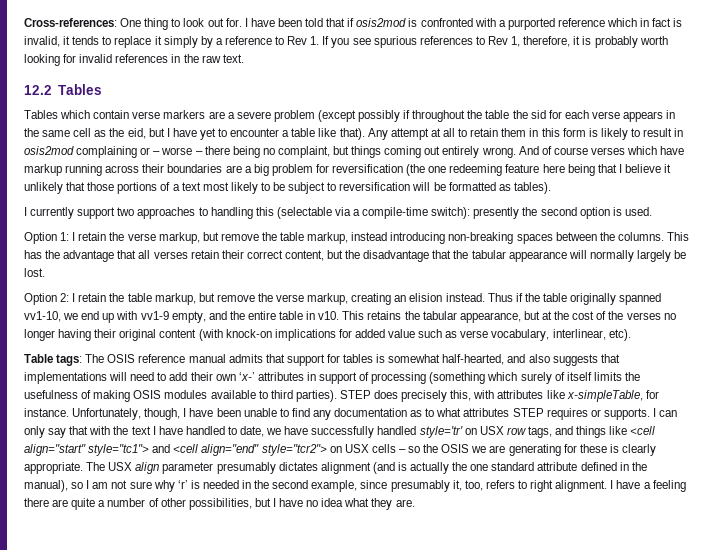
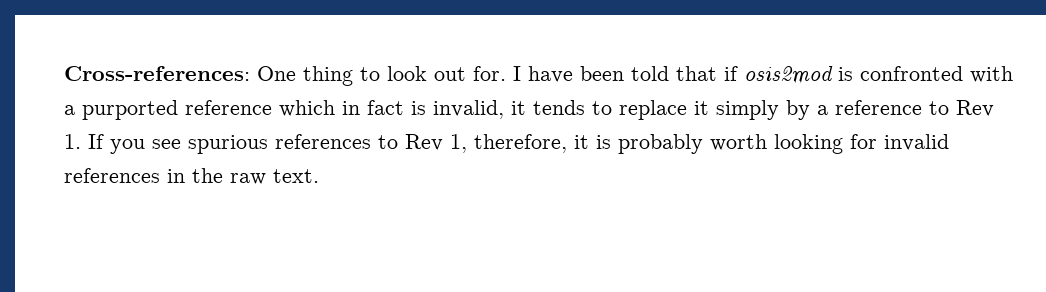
[24,84,102,95] [24,110,676,122] [24,128,684,140] [24,146,685,158] [24,164,672,176] [24,182,551,194] [24,207,652,219] [24,232,689,244] [24,250,687,262] [24,268,45,277] [24,293,662,305] [24,311,676,323] [24,329,631,341] [24,354,620,366] [24,372,640,384] [24,390,659,402] [24,408,678,420] [24,426,656,438] [24,444,656,456] [24,462,647,474] [24,480,686,492] [24,498,415,510] // 12.2 Tables // Tables which contain verse markers are a severe problem (except possibly if throughout the table the sid for each verse appears in the same cell as the eid, but I have yet to encounter a table like that). Any attempt at all to retain them in this form is likely to result in osis2mod complaining or – worse – there being no complaint, but things coming out entirely wrong. And of course verses which have markup running across their boundaries are a big problem for reversification (the one redeeming feature here being that I believe it unlikely that those portions of a text most likely to be subject to reversification will be formatted as tables). // I currently support two approaches to handling this (selectable via a compile-time switch): presently the second option is used. // Option 1: I retain the verse markup, but remove the table markup, instead introducing non-breaking spaces between the columns. This has the advantage that all verses retain their correct content, but the disadvantage that the tabular appearance will normally largely be lost. // Option 2: I retain the table markup, but remove the verse markup, creating an elision instead. Thus if the table originally spanned vv1-10, we end up with vv1-9 empty, and the entire table in v10. This retains the tabular appearance, but at the cost of the verses no longer having their original content (with knock-on implications for added value such as verse vocabulary, interlinear, etc). // Table tags: The OSIS reference manual admits that support for tables is somewhat half-hearted, and also suggests that implementations will need to add their own ‘x-’ attributes in support of processing (something which surely of itself limits the usefulness of making OSIS modules available to third parties). STEP does precisely this, with attributes like x-simpleTable, for instance. Unfortunately, though, I have been unable to find any documentation as to what attributes STEP requires or supports. I can only say that with the text I have handled to date, we have successfully handled style='tr' on USX row tags, and things like <cell align="start" style="tc1"> and <cell align="end" style="tcr2"> on USX cells – so the OSIS we are generating for these is clearly appropriate. The USX align parameter presumably dictates alignment (and is actually the one standard attribute defined in the manual), so I am not sure why ‘r’ is needed in the second example, since presumably it, too, refers to right alignment. I have a feeling there are quite a number of other possibilities, but I have no idea what they are. -> (319, 176) none

